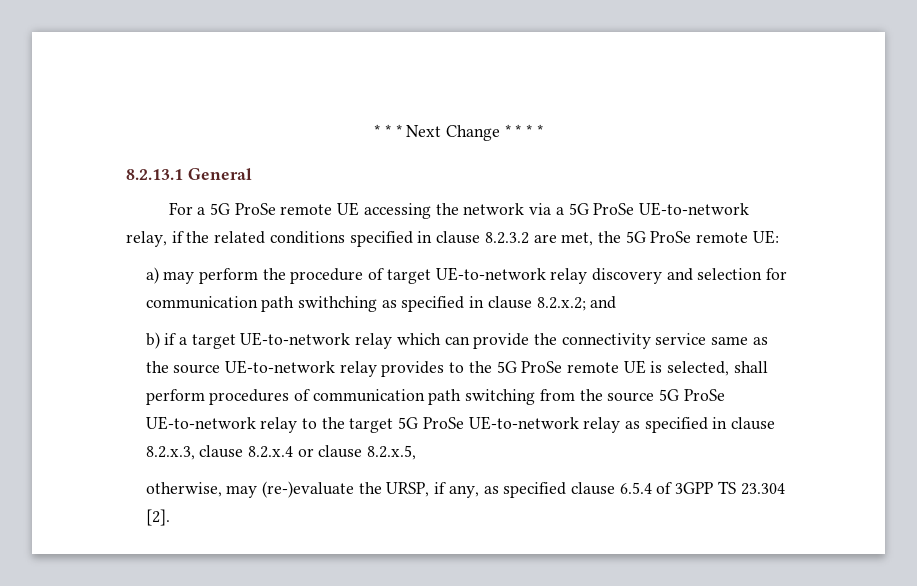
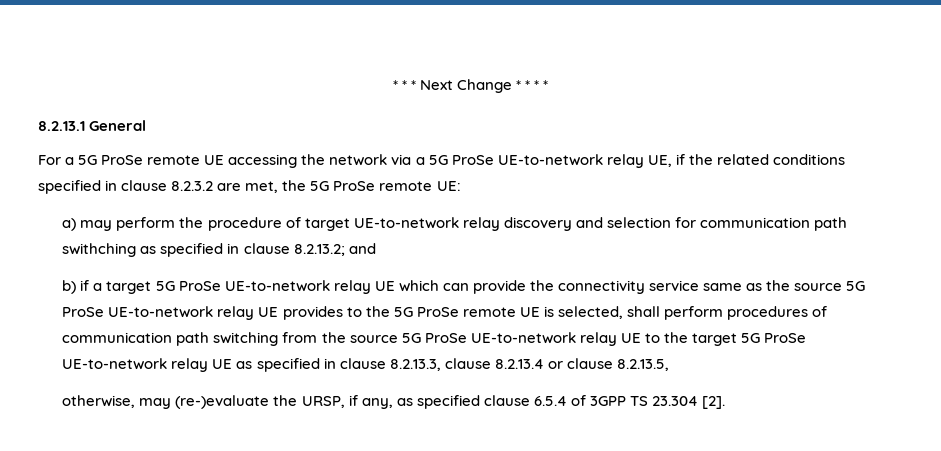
[126,231,167,247] relay, -> [606,154,672,168] relay UE,
[536,297,586,311] 8.2.x.2; -> [293,244,345,256] 8.2.13.2;
[240,332,393,349] UE-to-network relay -> [155,280,395,294] 5G ProSe UE-to-network relay UE
[224,360,377,377] UE-to-network relay -> [846,281,866,291] [62,306,279,320] 5G ProSe UE-to-network relay UE
(298, 425) none -> [620,333,641,343] UE
[625,417,776,433] [145,445,293,460] as specified in clause 8.2.x.3, clause 8.2.x.4 -> [212,358,544,372] UE as specified in clause 8.2.13.3, clause 8.2.13.4
[367,445,417,460] 8.2.x.5, -> [616,359,669,371] 8.2.13.5,

